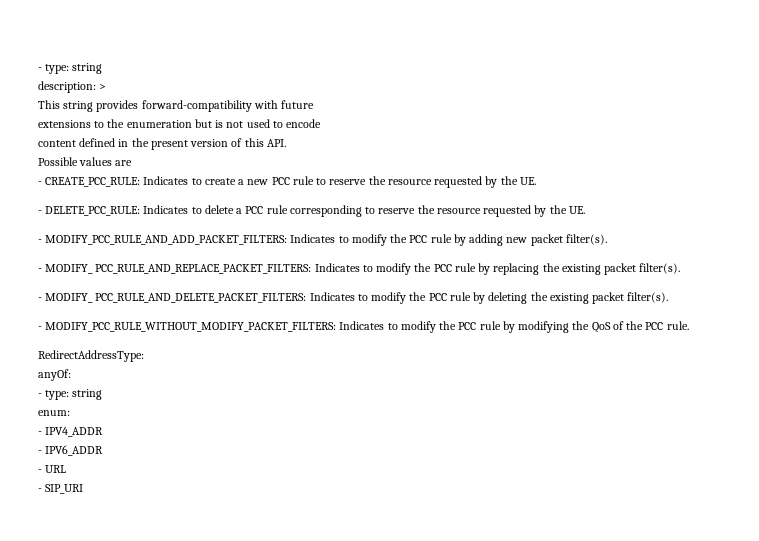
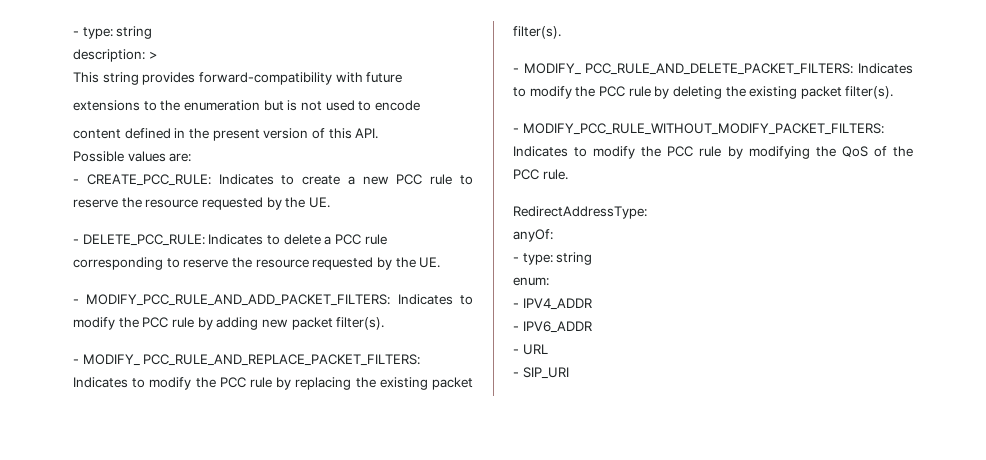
[115,160,133,166] are -> [169,153,192,162] are:

